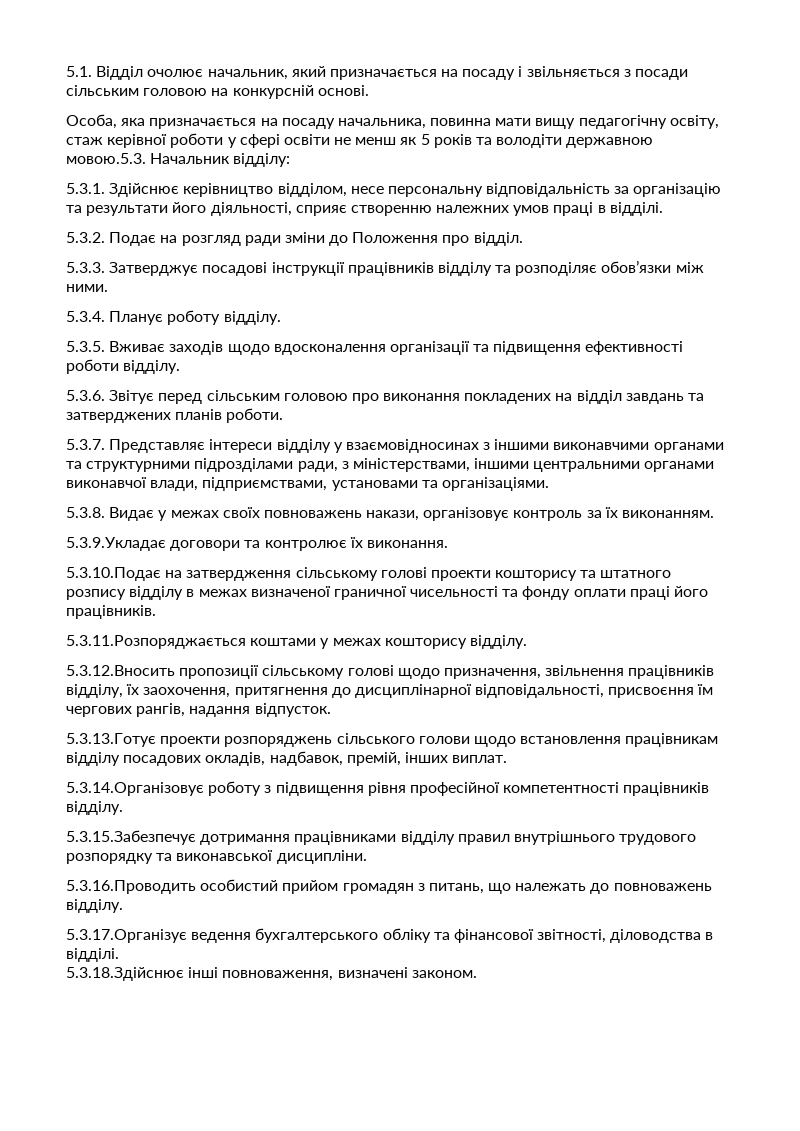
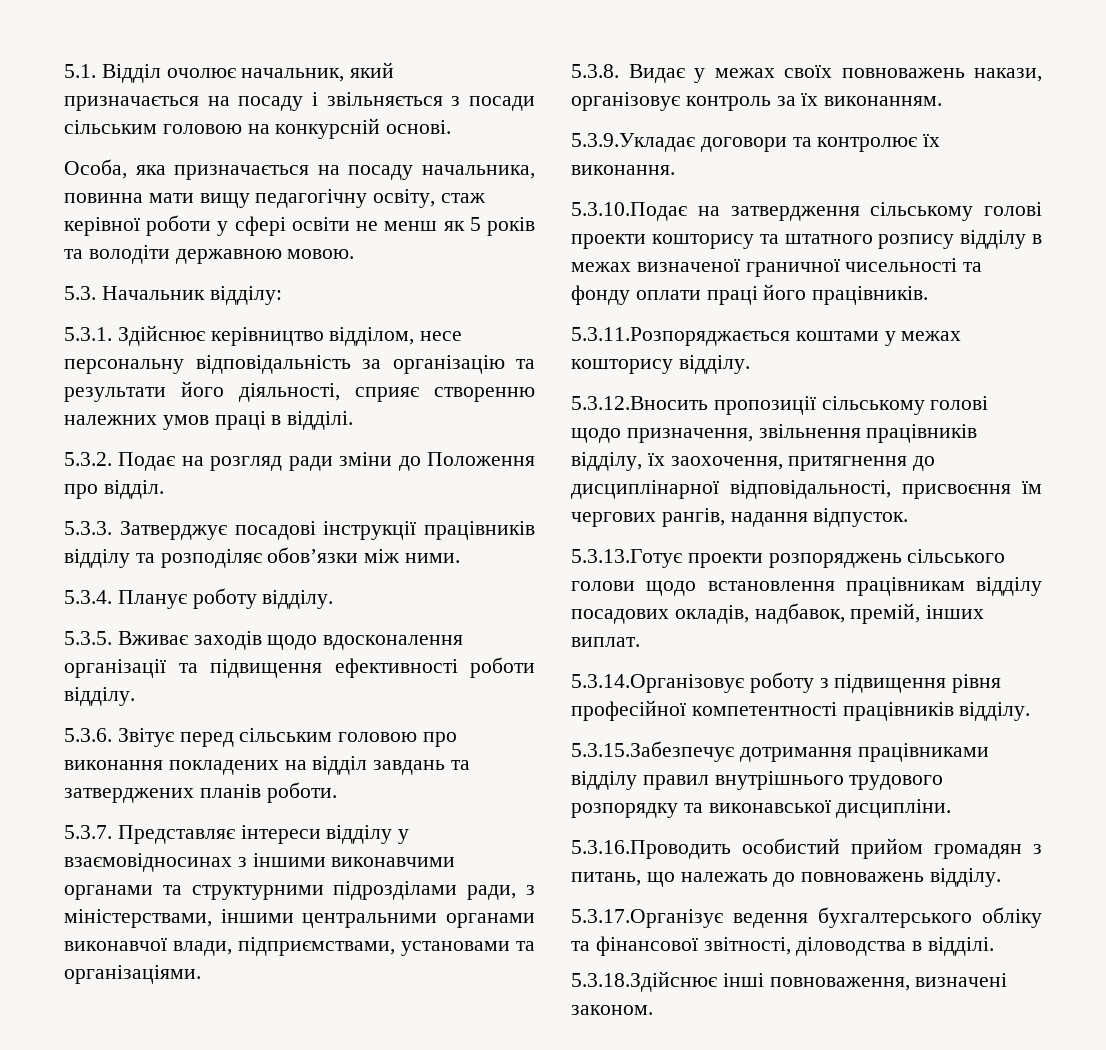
[66,153,146,164] мовою.5.3. -> [287,249,355,259] [64,286,96,300] мовою. // 5.3.

